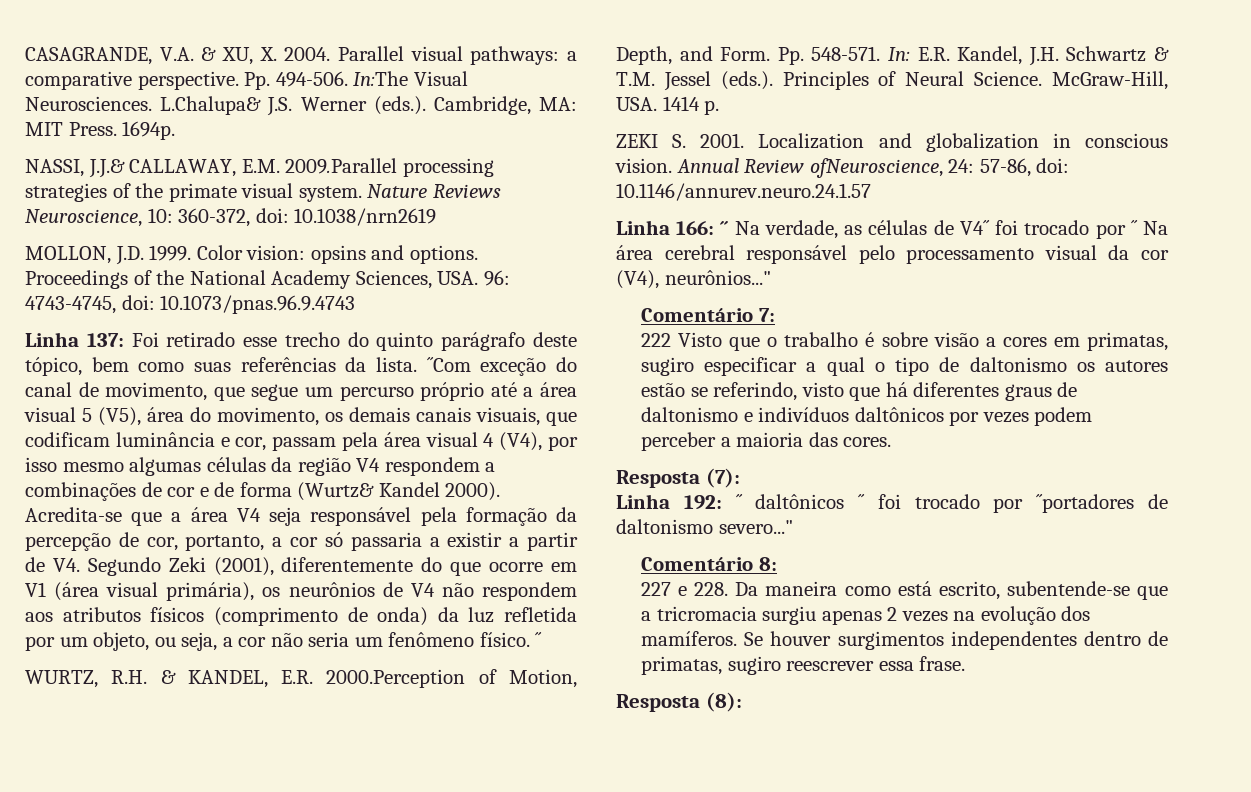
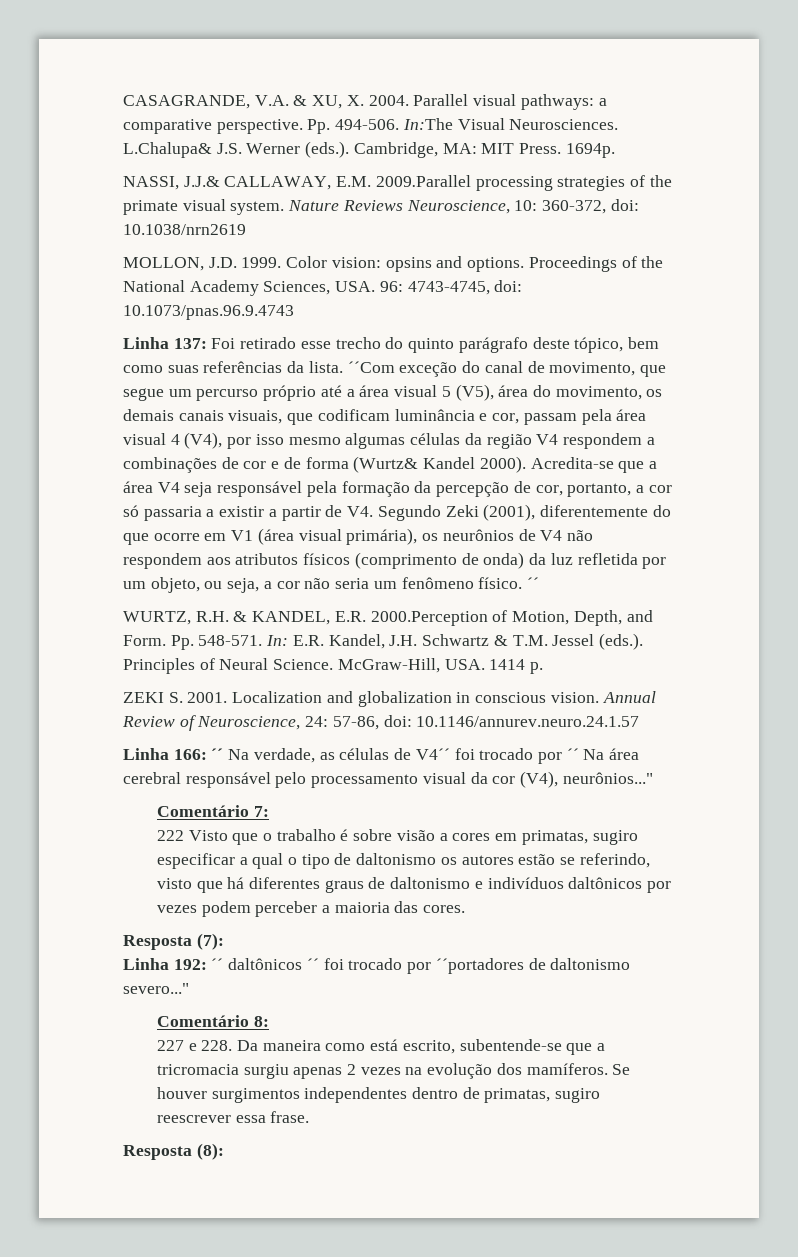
[809,158,943,178] ofNeuroscience, -> [179,715,301,731] of Neuroscience,

